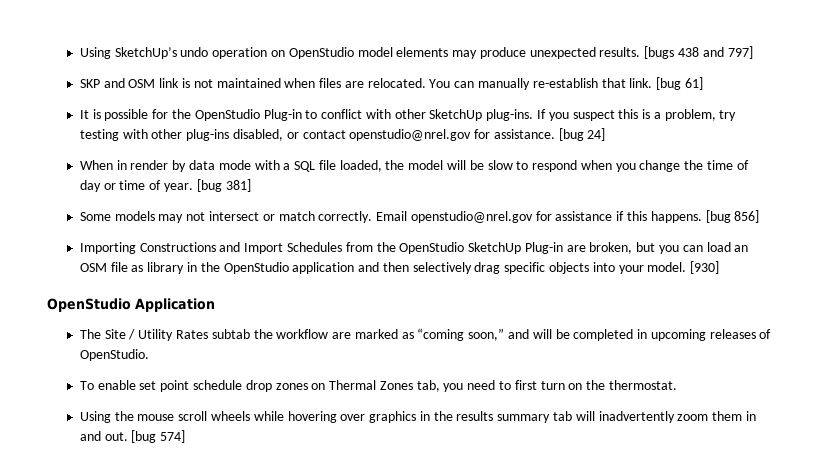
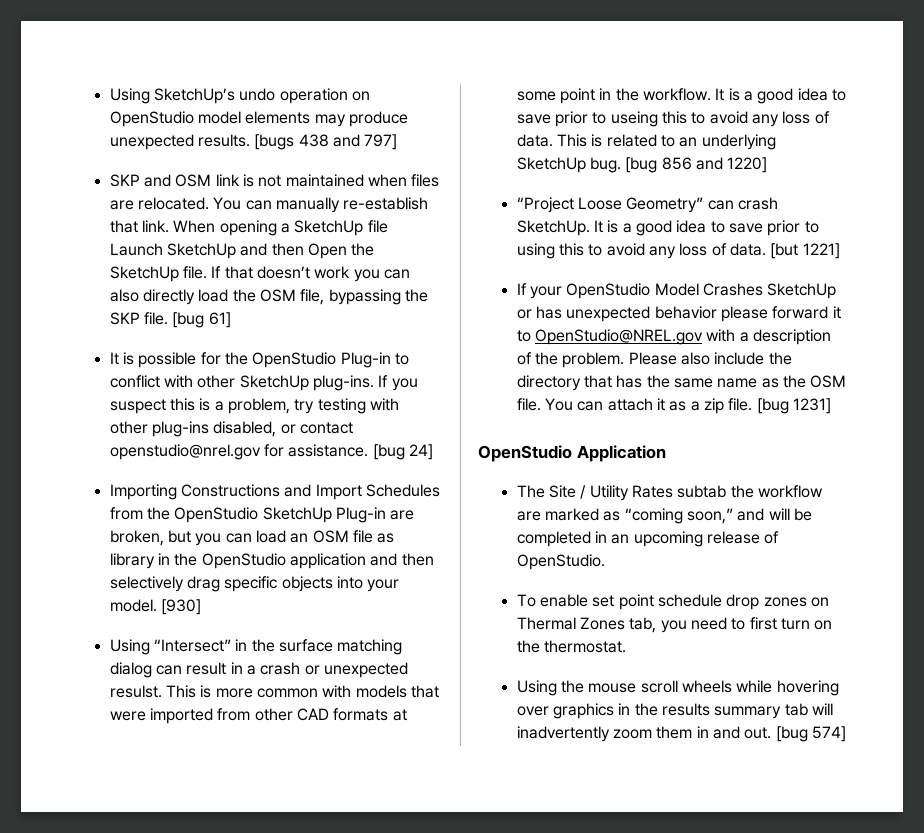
(653, 83) none -> [173,220,388,236] [109,243,375,259] [109,266,410,282] [109,289,428,305] [109,312,168,325] When opening a SketchUp file Launch SketchUp and then Open the SketchUp file. If that doesn’t work you can also directly load the OSM file, bypassing the SKP file.
[79,160,749,172] [79,179,251,192] [79,210,760,223] // When in render by data mode with a SQL file loaded, the model will be slow to respond when you change the time of day or time of year. [bug 381] // Some models may not intersect or match correctly. Email openstudio@nrel.gov for assistance if this happens. [bug 856] -> (433, 452) none
(720, 267) none -> [109,639,403,655] [109,662,408,678] [109,685,439,698] [109,708,407,724] [516,88,846,104] [516,111,830,127] [516,134,776,150] [516,157,768,173] [516,197,778,213] [516,220,819,236] [516,243,840,259] [516,283,837,299] [516,306,841,322] [516,329,831,345] [516,352,792,368] [516,375,847,391] [516,398,831,414] // Using “Intersect” in the surface matching dialog can result in a crash or unexpected resulst. This is more common with models that were imported from other CAD formats at some point in the workflow. It is a good idea to save prior to useing this to avoid any loss of data. This is related to an underlying SketchUp bug. [bug 856 and 1220] // “Project Loose Geometry” can crash SketchUp. It is a good idea to save prior to using this to avoid any loss of data. [but 1221] // If your OpenStudio Model Crashes SketchUp or has unexpected behavior please forward it to OpenStudio@NREL.gov with a description of the problem. Please also include the directory that has the same name as the OSM file. You can attach it as a zip file. [bug 1231]
[650,329,756,341] upcoming releases -> [611,531,760,547] an upcoming release

